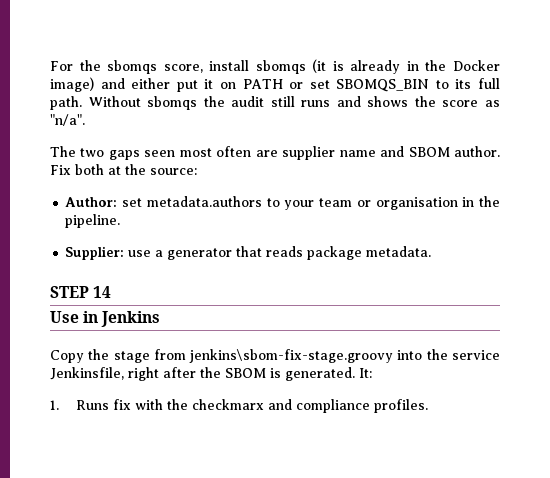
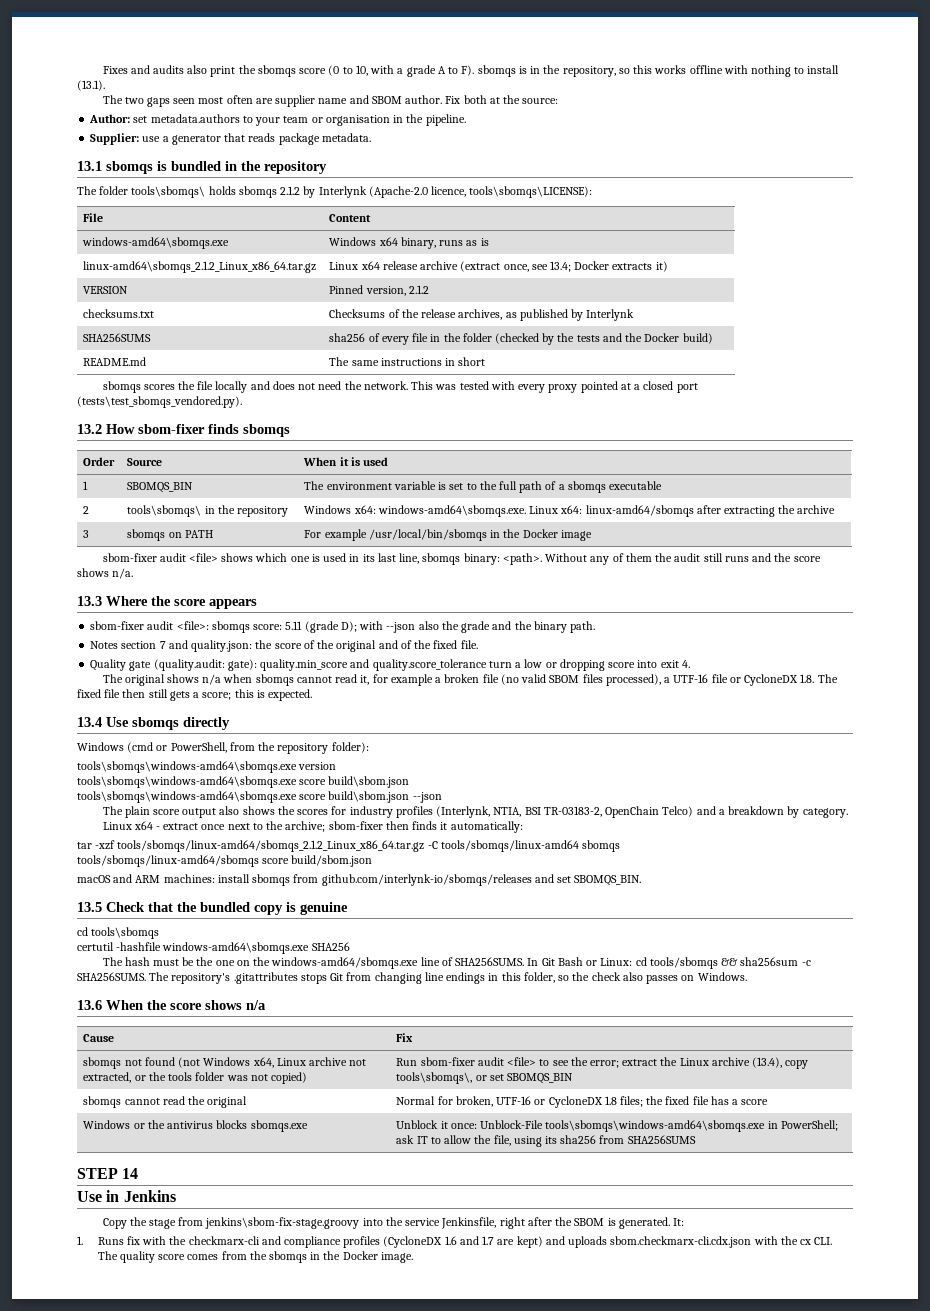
[50,59,501,74] [50,77,500,92] [50,96,501,110] [50,114,85,126] For the sbomqs score, install sbomqs (it is already in the Docker image) and either put it on PATH or set SBOMQS_BIN to its full path. Without sbomqs the audit still runs and shows the score as "n/a". -> [102,65,840,77] [77,80,105,91] Fixes and audits also print the sbomqs score (0 to 10, with a grade A to F). sbomqs is in the repository, so this works offline with nothing to install (13.1).
(432, 251) none -> [77,161,327,174] [77,186,593,198] [83,213,104,222] [329,214,372,222] [82,237,230,249] [329,237,489,249] [83,261,317,273] [329,261,668,272] [83,286,129,294] [329,285,429,296] [83,309,155,318] [329,309,635,321] [83,333,152,342] [329,333,713,345] [83,357,147,366] [329,357,486,366] [102,381,698,393] [77,396,242,408] [77,424,290,437] [83,457,116,466] [127,458,163,466] [303,457,389,466] [83,481,89,490] [127,482,194,493] [304,481,663,493] [83,506,90,514] [127,505,289,517] [304,505,836,517] [83,530,90,538] [127,529,213,541] [304,529,592,541] [102,553,821,565] [77,568,134,579] [77,596,257,609] [90,621,596,633] [90,640,478,652] [90,659,690,671] [102,674,838,686] [77,689,313,701] [77,717,230,730] [77,742,369,754] [77,761,337,773] [77,776,410,788] [77,791,442,803] [102,806,848,818] [102,821,523,833] [77,840,621,852] [77,855,373,867] [77,874,642,886] [77,902,348,915] [77,927,160,939] [77,942,350,954] [102,957,811,969] [77,972,747,984] [77,1000,266,1010] [83,1034,115,1042] [396,1033,414,1042] [83,1057,367,1069] [83,1072,307,1084] [396,1057,809,1069] [396,1072,574,1084] [83,1096,248,1108] [396,1096,769,1108] [83,1120,308,1132] [396,1120,838,1132] [396,1135,696,1147] // 13.1 sbomqs is bundled in the repository // The folder tools\sbomqs\ holds sbomqs 2.1.2 by Interlynk (Apache-2.0 licence, tools\sbomqs\LICENSE): // File | Content // windows-amd64\sbomqs.exe | Windows x64 binary, runs as is // linux-amd64\sbomqs_2.1.2_Linux_x86_64.tar.gz | Linux x64 release archive (extract once, see 13.4; Docker extracts it) // VERSION | Pinned version, 2.1.2 // checksums.txt | Checksums of the release archives, as published by Interlynk // SHA256SUMS | sha256 of every file in the folder (checked by the tests and the Docker build) // README.md | The same instructions in short // sbomqs scores the file locally and does not need the network. This was tested with every proxy pointed at a closed port (tests\test_sbomqs_vendored.py). // 13.2 How sbom-fixer finds sbomqs // Order | Source | When it is used // 1 | SBOMQS_BIN | The environment variable is set to the full path of a sbomqs executable // 2 | tools\sbomqs\ in the repository | Windows x64: windows-amd64\sbomqs.exe. Linux x64: linux-amd64/sbomqs after extracting the archive // 3 | sbomqs on PATH | For example /usr/local/bin/sbomqs in the Docker image // sbom-fixer audit <file> shows which one is used in its last line, sbomqs binary: <path>. Without any of them the audit still runs and the score shows n/a. // 13.3 Where the score appears // sbom-fixer audit <file>: sbomqs score: 5.11 (grade D); with --json also the grade and the binary path. // Notes section 7 and quality.json: the score of the original and of the fixed file. // Quality gate (quality.audit: gate): quality.min_score and quality.score_tolerance turn a low or dropping score into exit 4. // The original shows n/a when sbomqs cannot read it, for example a broken file (no valid SBOM files processed), a UTF-16 file or CycloneDX 1.8. The fixed file then still gets a score; this is expected. // 13.4 Use sbomqs directly // Windows (cmd or PowerShell, from the repository folder): // tools\sbomqs\windows-amd64\sbomqs.exe version // tools\sbomqs\windows-amd64\sbomqs.exe score build\sbom.json // tools\sbomqs\windows-amd64\sbomqs.exe score build\sbom.json --json // The plain score output also shows the scores for industry profiles (Interlynk, NTIA, BSI TR-03183-2, OpenChain Telco) and a breakdown by category. // Linux x64 - extract once next to the archive; sbom-fixer then finds it automatically: // tar -xzf tools/sbomqs/linux-amd64/sbomqs_2.1.2_Linux_x86_64.tar.gz -C tools/sbomqs/linux-amd64 sbomqs // tools/sbomqs/linux-amd64/sbomqs score build/sbom.json // macOS and ARM machines: install sbomqs from github.com/interlynk-io/sbomqs/releases and set SBOMQS_BIN. // 13.5 Check that the bundled copy is genuine // cd tools\sbomqs // certutil -hashfile windows-amd64\sbomqs.exe SHA256 // The hash must be the one on the windows-amd64/sbomqs.exe line of SHA256SUMS. In Git Bash or Linux: cd tools/sbomqs && sha256sum -c SHA256SUMS. The repository's .gitattributes stops Git from changing line endings in this folder, so the check also passes on Windows. // 13.6 When the score shows n/a // Cause | Fix // sbomqs not found (not Windows x64, Linux archive not extracted, or the tools folder was not copied) | Run sbom-fixer audit <file> to see the error; extract the Linux archive (13.4), copy tools\sbomqs\, or set SBOMQS_BIN // sbomqs cannot read the original | Normal for broken, UTF-16 or CycloneDX 1.8 files; the fixed file has a score // Windows or the antivirus blocks sbomqs.exe | Unblock it once: Unblock-File tools\sbomqs\windows-amd64\sbomqs.exe in PowerShell; ask IT to allow the file, using its sha256 from SHA256SUMS
[192,399,265,410] checkmarx -> [188,1236,260,1245] checkmarx-cli
[374,399,429,413] profiles. -> [343,1236,833,1248] [97,1251,413,1263] profiles (CycloneDX 1.6 and 1.7 are kept) and uploads sbom.checkmarx-cli.cdx.json with the cx CLI. The quality score comes from the sbomqs in the Docker image.

